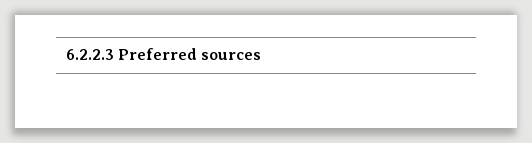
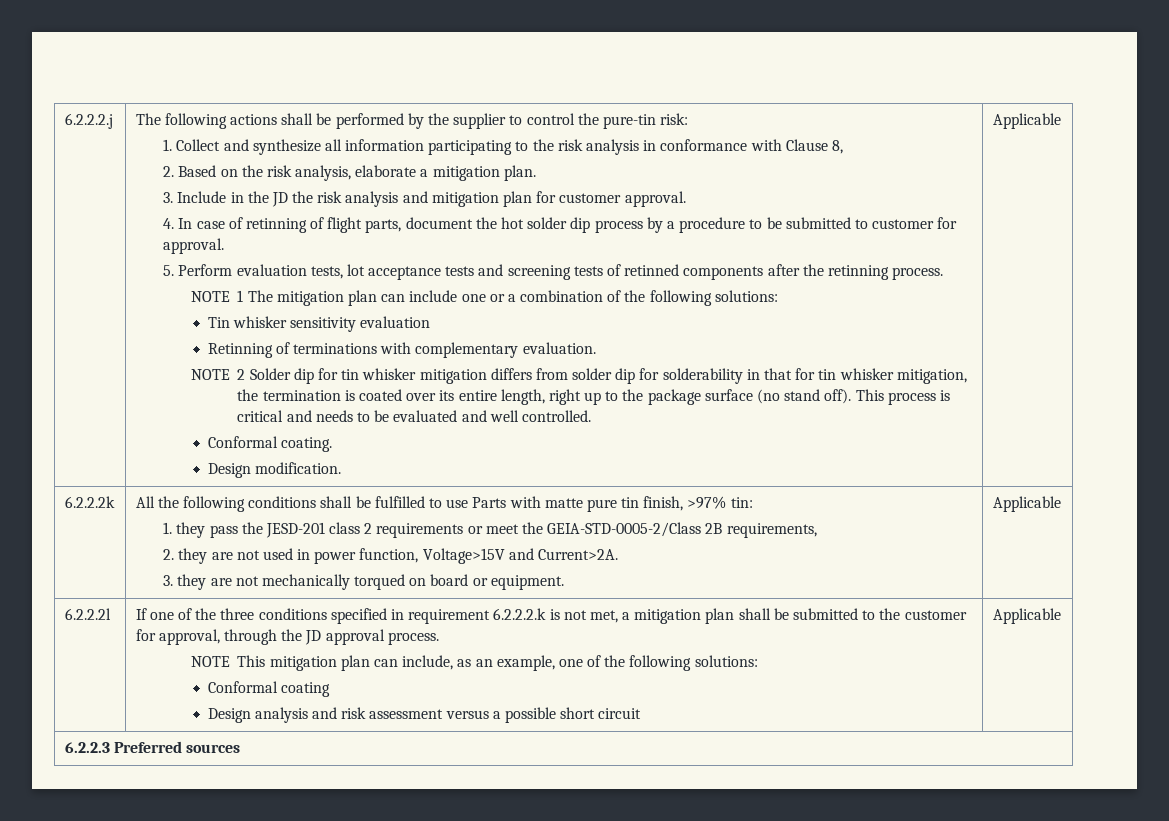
(65, 54) none -> [64,113,113,129] [135,113,689,129] [163,139,843,155] [163,165,536,181] [163,191,686,207] [163,217,958,233] [163,238,225,254] [163,264,944,280] [190,290,778,306] [207,316,431,332] [207,342,596,358] [190,368,967,384] [237,389,950,405] [237,410,591,422] [207,436,332,452] [207,462,341,478] [992,113,1061,129] [64,496,115,508] [135,496,753,512] [163,522,817,538] [163,548,619,564] [163,574,564,590] [992,496,1061,512] [64,608,111,620] [135,608,967,624] [135,629,439,645] [190,655,758,671] [207,681,330,697] [207,707,642,723] [992,608,1061,624] 6.2.2.2.j | The following actions shall be performed by the supplier to control the pure-tin risk: // 1. Collect and synthesize all information participating to the risk analysis in conformance with Clause 8, // 2. Based on the risk analysis, elaborate a mitigation plan. // 3. Include in the JD the risk analysis and mitigation plan for customer approval. // 4. In case of retinning of flight parts, document the hot solder dip process by a procedure to be submitted to customer for approval. // 5. Perform evaluation tests, lot acceptance tests and screening tests of retinned components after the retinning process. // NOTE 1 The mitigation plan can include one or a combination of the following solutions: // Tin whisker sensitivity evaluation // Retinning of terminations with complementary evaluation. // NOTE 2 Solder dip for tin whisker mitigation differs from solder dip for solderability in that for tin whisker mitigation, the termination is coated over its entire length, right up to the package surface (no stand off). This process is critical and needs to be evaluated and well controlled. // Conformal coating. // Design modification. | Applicable // 6.2.2.2k | All the following conditions shall be fulfilled to use Parts with matte pure tin finish, >97% tin: // 1. they pass the JESD-201 class 2 requirements or meet the GEIA-STD-0005-2/Class 2B requirements, // 2. they are not used in power function, Voltage>15V and Current>2A. // 3. they are not mechanically torqued on board or equipment. | Applicable // 6.2.2.2l | If one of the three conditions specified in requirement 6.2.2.2.k is not met, a mitigation plan shall be submitted to the customer for approval, through the JD approval process. // NOTE This mitigation plan can include, as an example, one of the following solutions: // Conformal coating // Design analysis and risk assessment versus a possible short circuit | Applicable //

